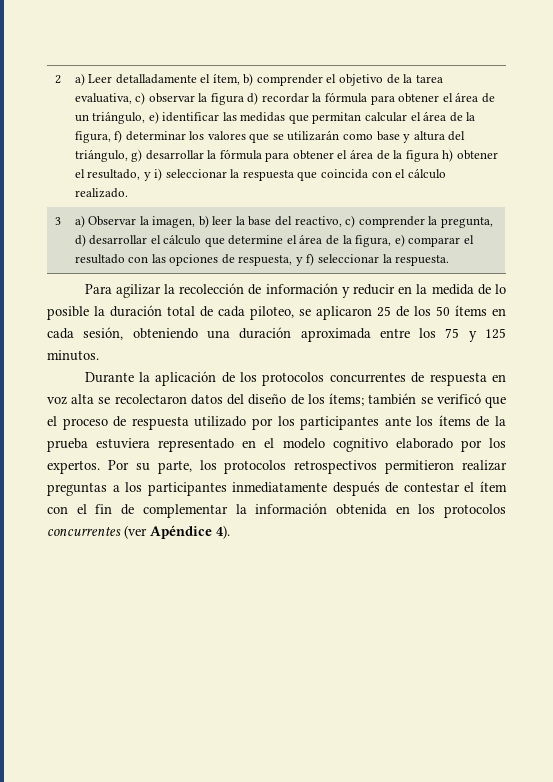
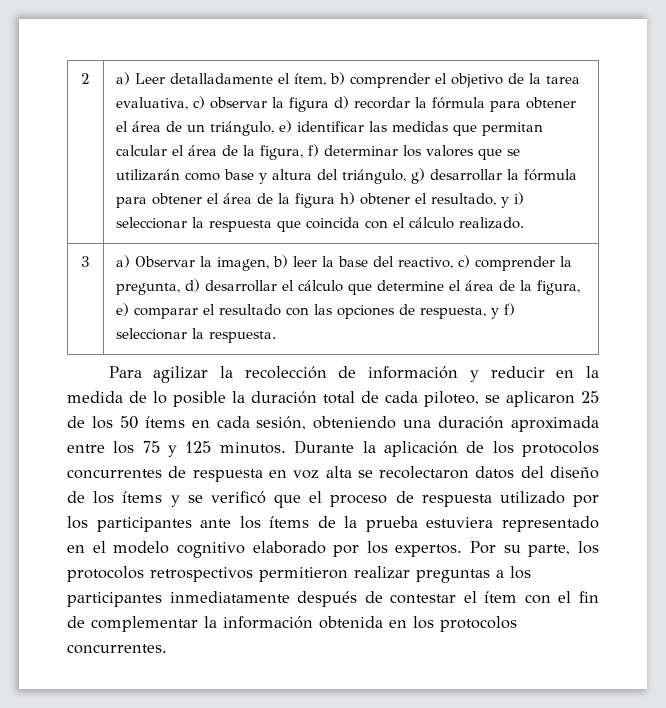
(99, 355) // -> (286, 448) none
[329,393,417,406] ítems; también -> [122,491,180,507] ítems y
[47,525,230,539] concurrentes (ver Apéndice 4). -> [67,644,167,654] concurrentes.

